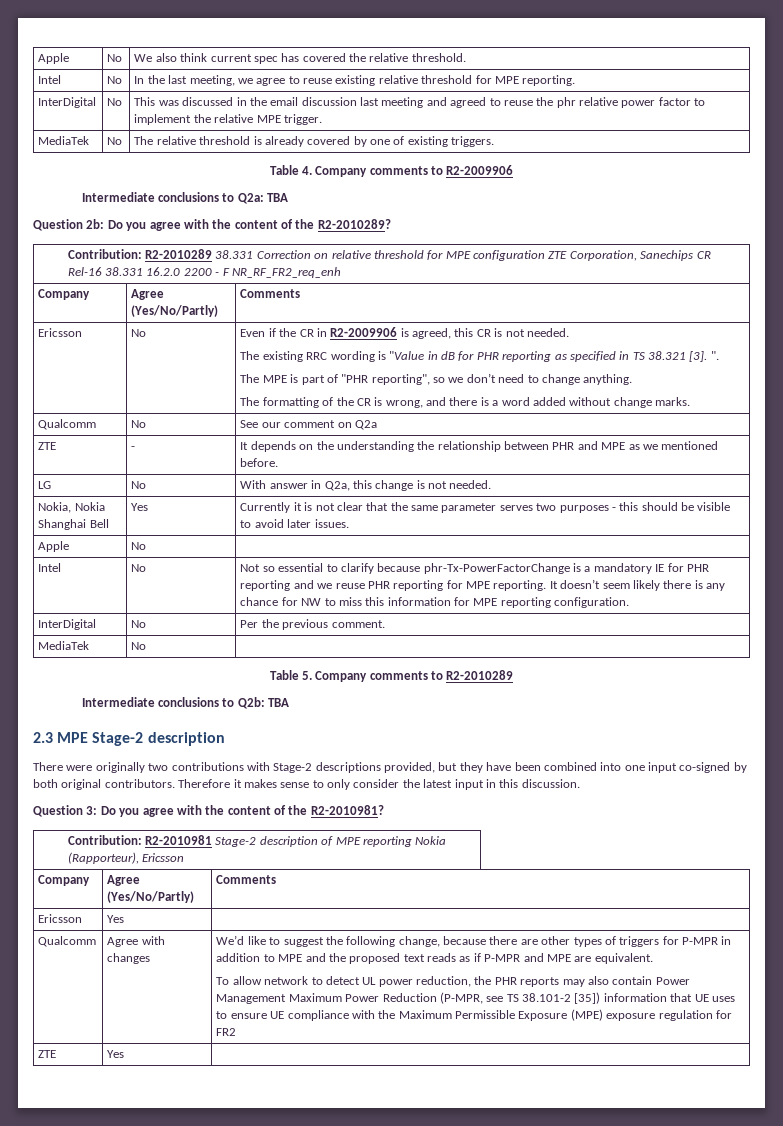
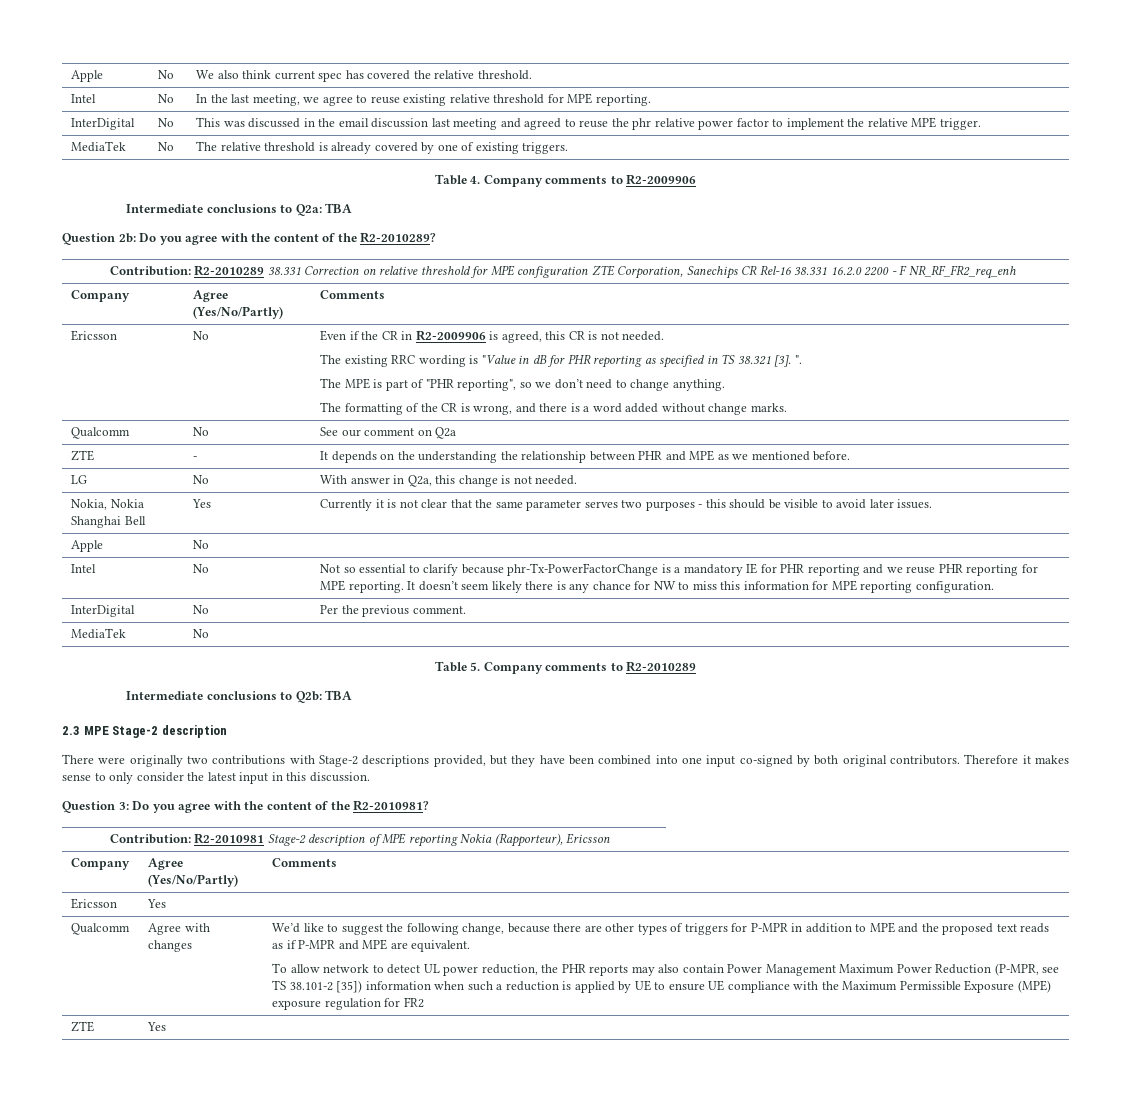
[670,993,735,1002] that UE uses -> [434,980,651,993] when such a reduction is applied by UE

